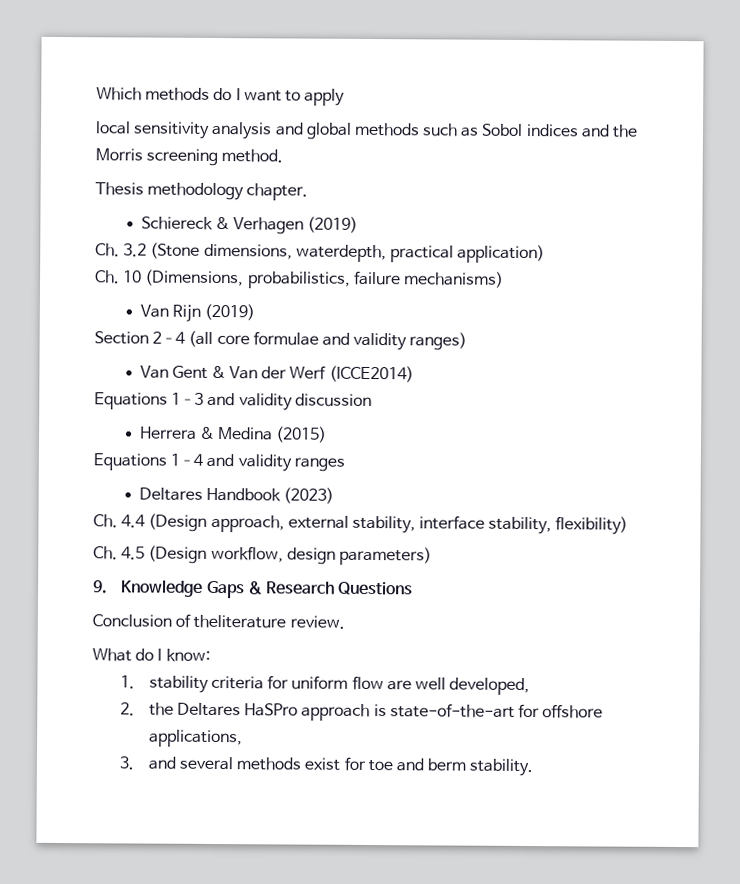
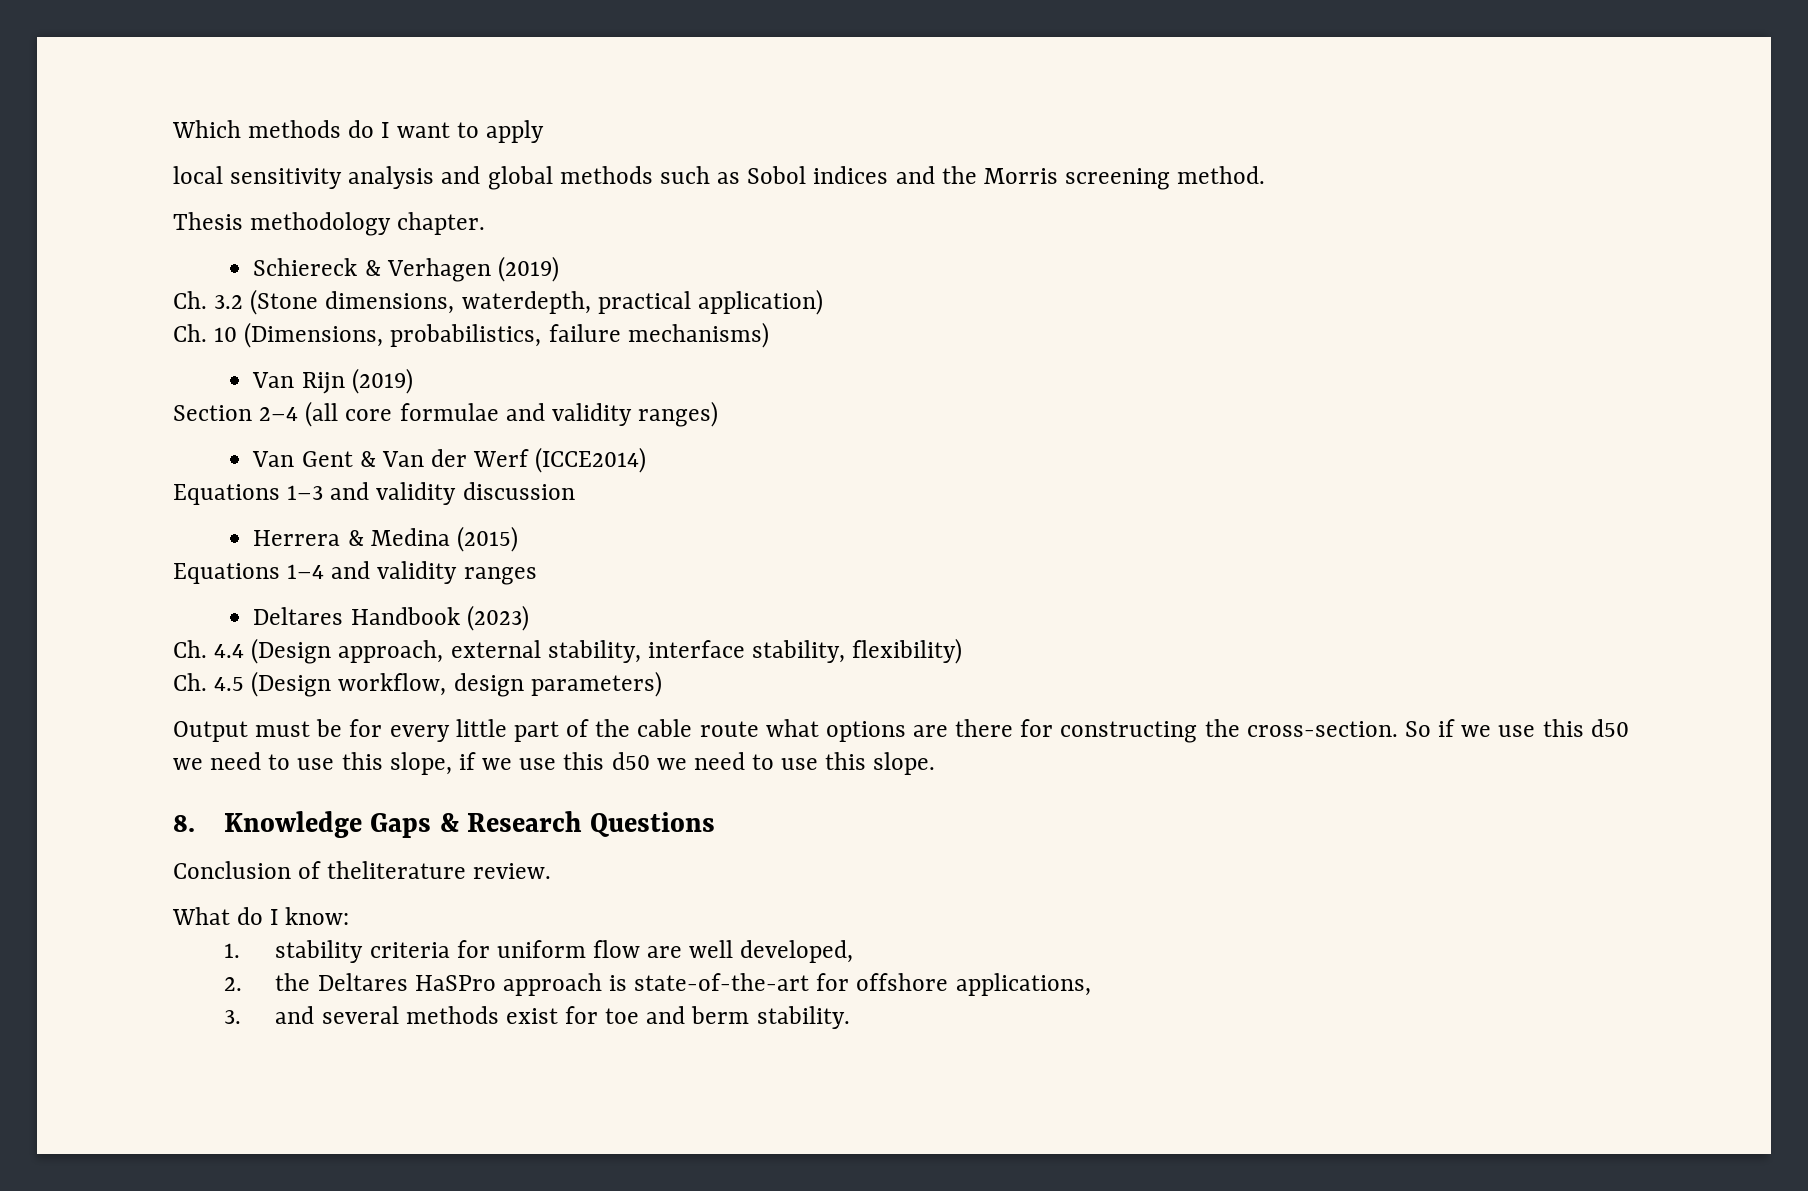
[93,580,108,594] 9. -> [173,719,1629,743] [173,752,936,775] [173,815,195,832] Output must be for every little part of the cable route what options are there for constructing the cross-section. So if we use this d50 we need to use this slope, if we use this d50 we need to use this slope. // 8.

